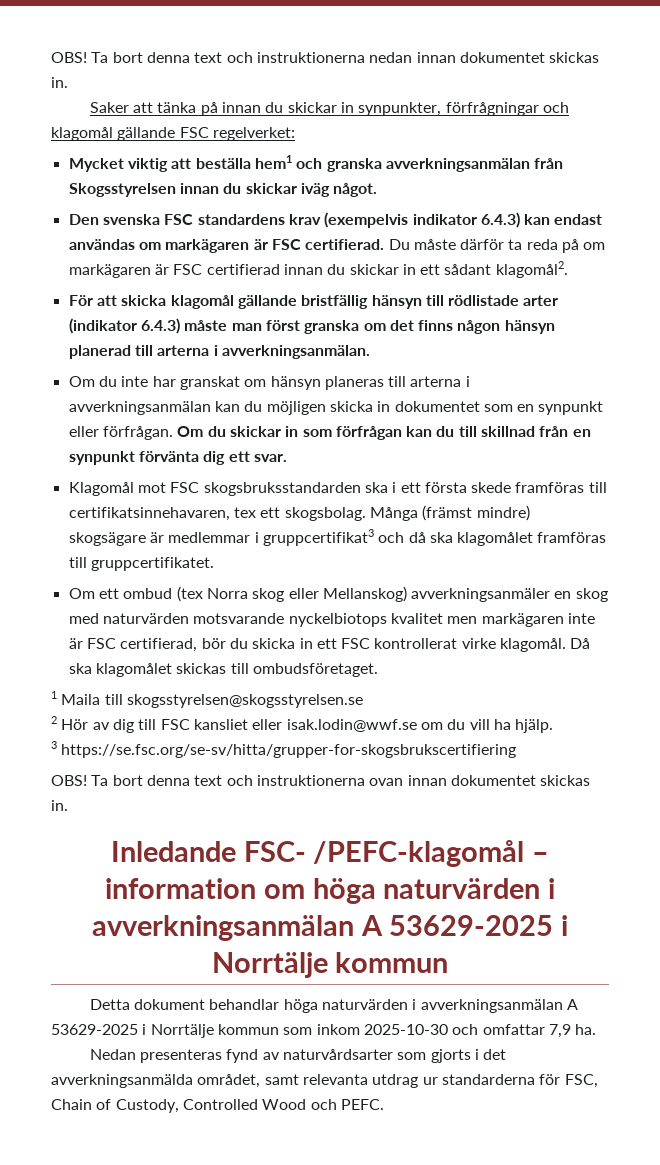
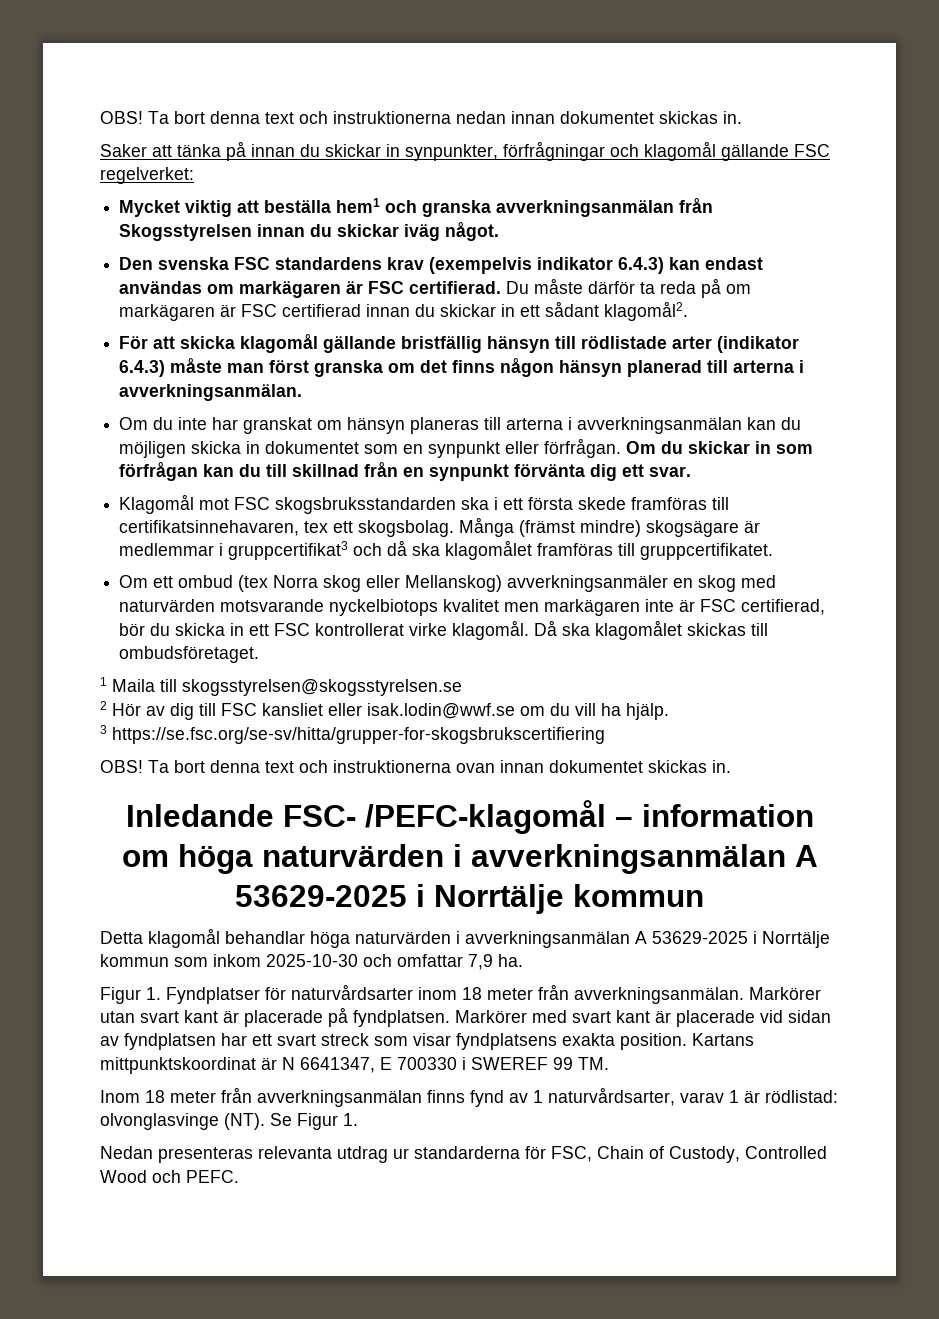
[134,999,206,1010] dokument -> [148,928,220,948] klagomål
[89,1049,507,1063] [51,1074,299,1088] Nedan presenteras fynd av naturvårdsarter som gjorts i det avverkningsanmälda området, samt -> [100,984,821,1004] [100,1007,831,1027] [100,1033,754,1050] [100,1057,609,1074] [100,1087,838,1107] [100,1113,358,1130] [100,1146,253,1163] Figur 1. Fyndplatser för naturvårdsarter inom 18 meter från avverkningsanmälan. Markörer utan svart kant är placerade på fyndplatsen. Markörer med svart kant är placerade vid sidan av fyndplatsen har ett svart streck som visar fyndplatsens exakta position. Kartans mittpunktskoordinat är N 6641347, E 700330 i SWEREF 99 TM. // Inom 18 meter från avverkningsanmälan finns fynd av 1 naturvårdsarter, varav 1 är rödlistad: olvonglasvinge (NT). Se Figur 1. // Nedan presenteras

